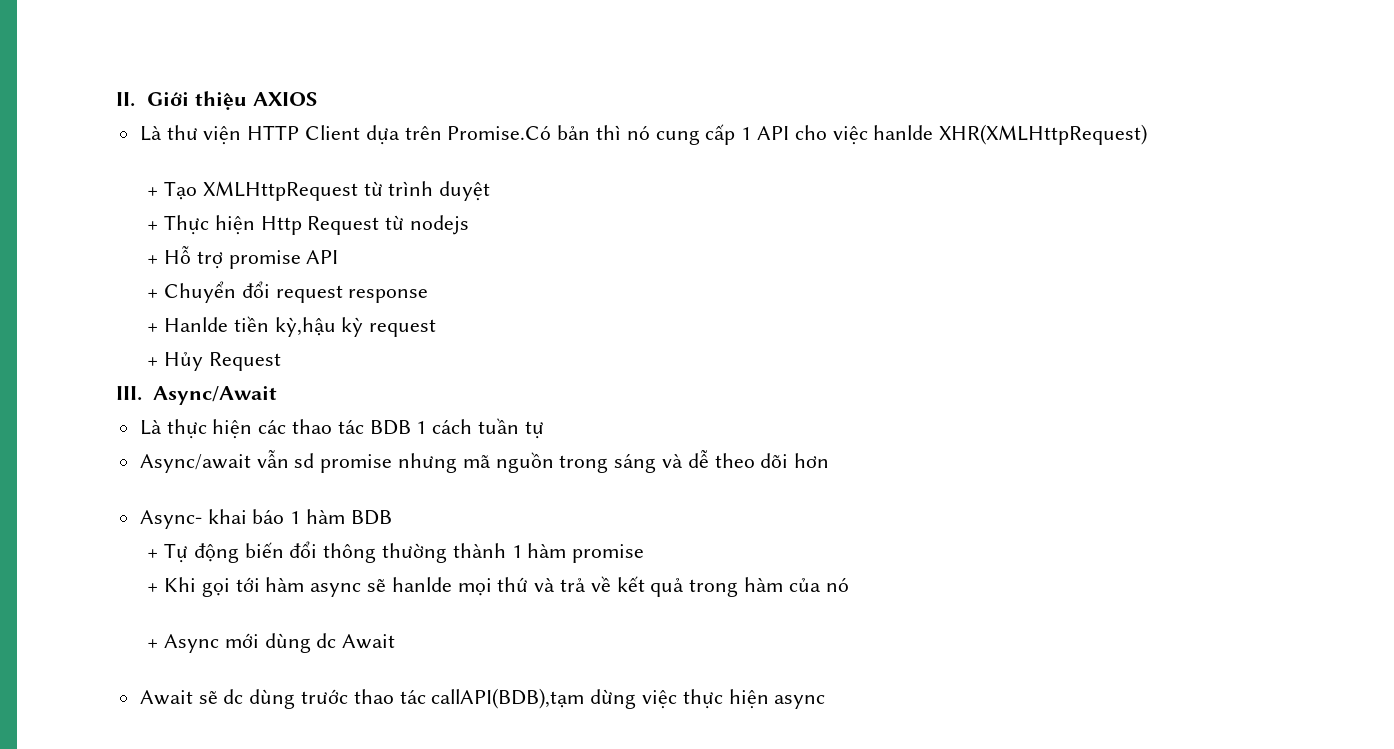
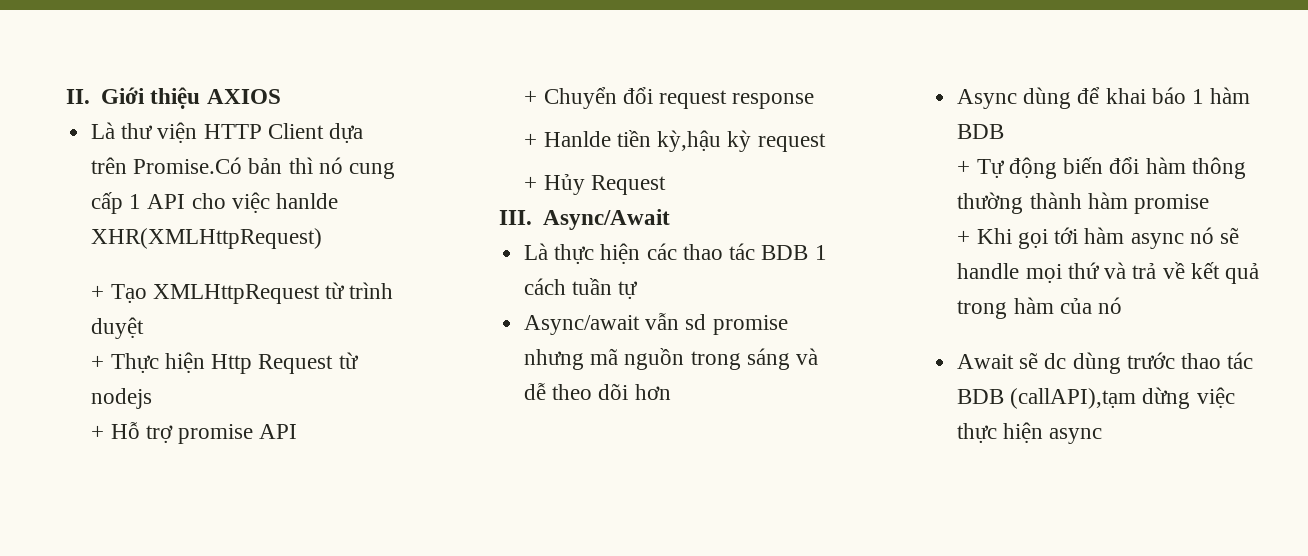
[139,510,202,529] Async- -> [957,87,1101,109] Async dùng để
(318, 549) none -> [1145,157,1186,174] hàm
[511,545,522,558] 1 -> (1082, 200) none
[367,577,452,592] sẽ hanlde -> [1189,227,1239,244] [957,263,1020,279] nó sẽ handle
[147,633,396,653] // + Async mới dùng dc Await -> (1123, 305) none
[431,688,585,709] callAPI(BDB),tạm -> [957,388,1137,409] BDB (callAPI),tạm

